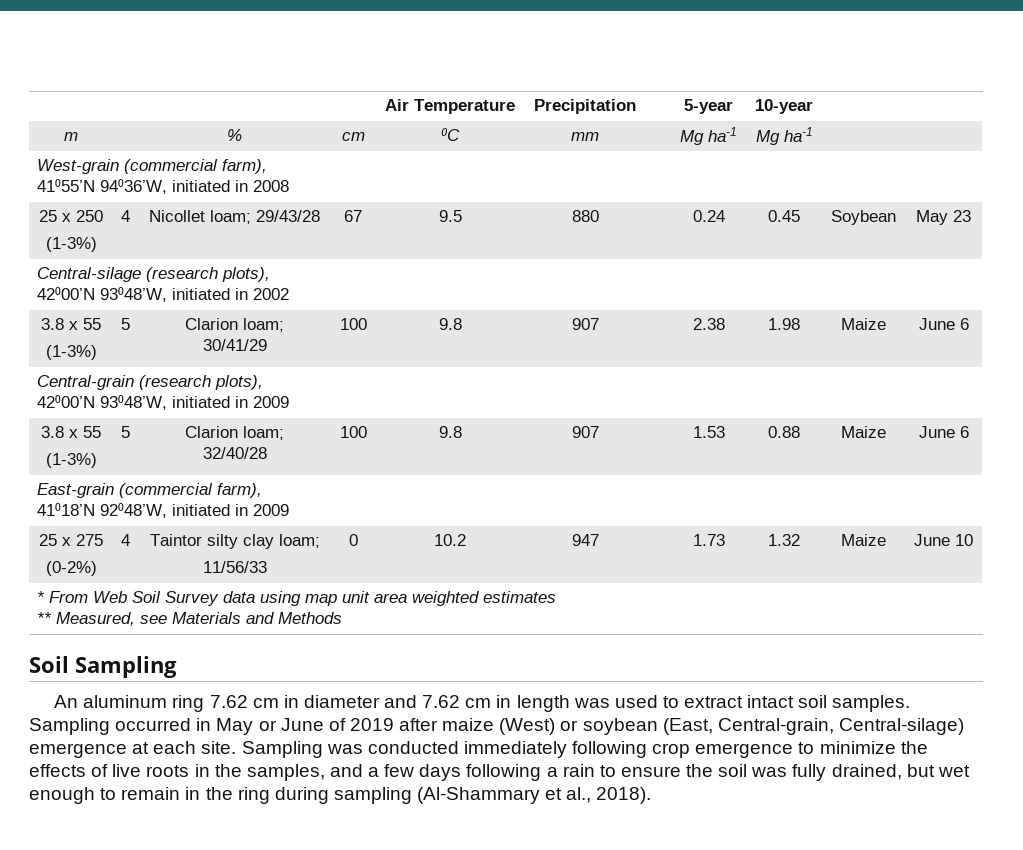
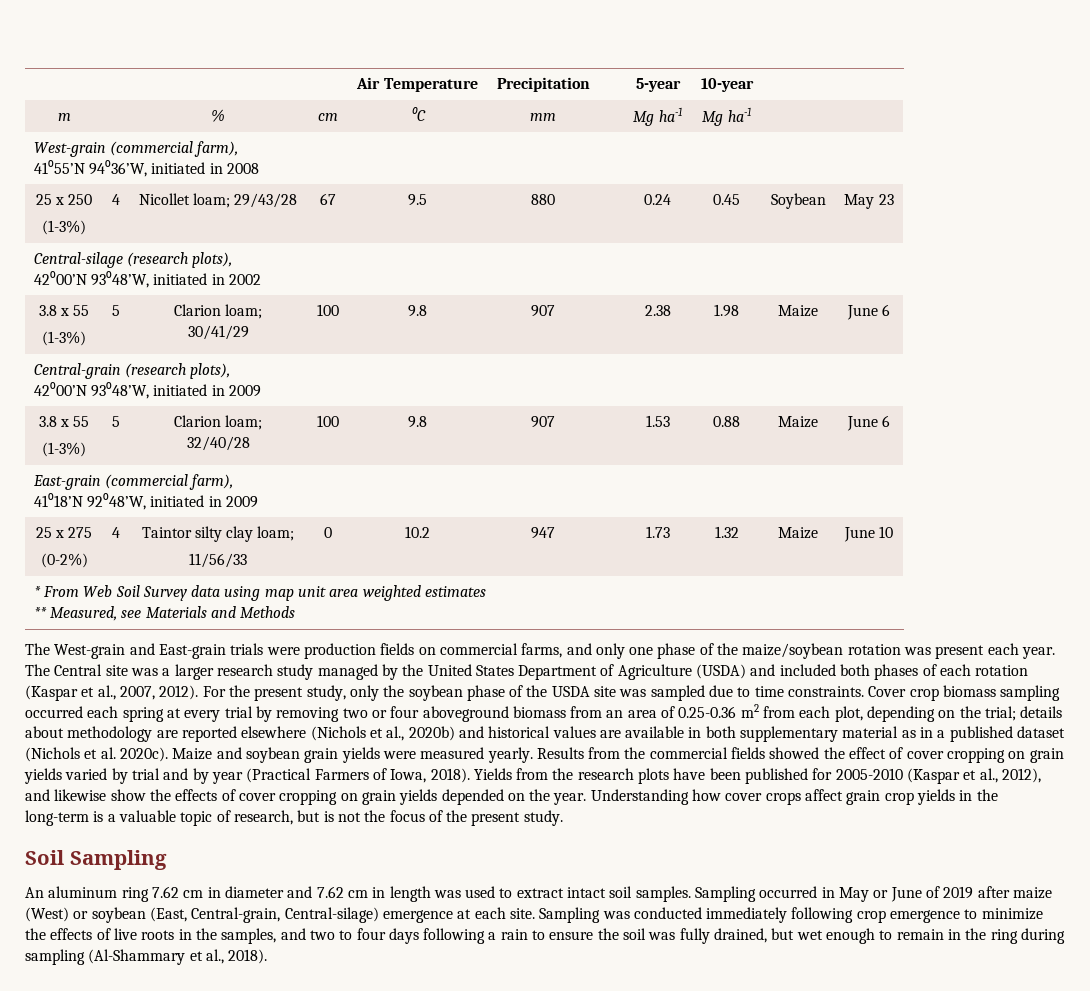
(342, 618) none -> [25,643,1056,659] [25,664,1029,680] [25,685,1061,701] [25,704,1063,722] [25,726,1066,742] [25,747,1064,763] [24,768,1042,784] [25,789,998,805] [25,810,563,826] // The West-grain and East-grain trials were production fields on commercial farms, and only one phase of the maize/soybean rotation was present each year. The Central site was a larger research study managed by the United States Department of Agriculture (USDA) and included both phases of each rotation (Kaspar et al., 2007, 2012). For the present study, only the soybean phase of the USDA site was sampled due to time constraints. Cover crop biomass sampling occurred each spring at every trial by removing two or four aboveground biomass from an area of 0.25-0.36 m2 from each plot, depending on the trial; details about methodology are reported elsewhere (Nichols et al., 2020b) and historical values are available in both supplementary material as in a published dataset (Nichols et al. 2020c). Maize and soybean grain yields were measured yearly. Results from the commercial fields showed the effect of cover cropping on grain yields varied by trial and by year (Practical Farmers of Iowa, 2018). Yields from the research plots have been published for 2005-2010 (Kaspar et al., 2012), and likewise show the effects of cover cropping on grain yields depended on the year. Understanding how cover crops affect grain crop yields in the long-term is a valuable topic of research, but is not the focus of the present study.
[368,764,415,777] a few -> [309,928,386,940] two to four

